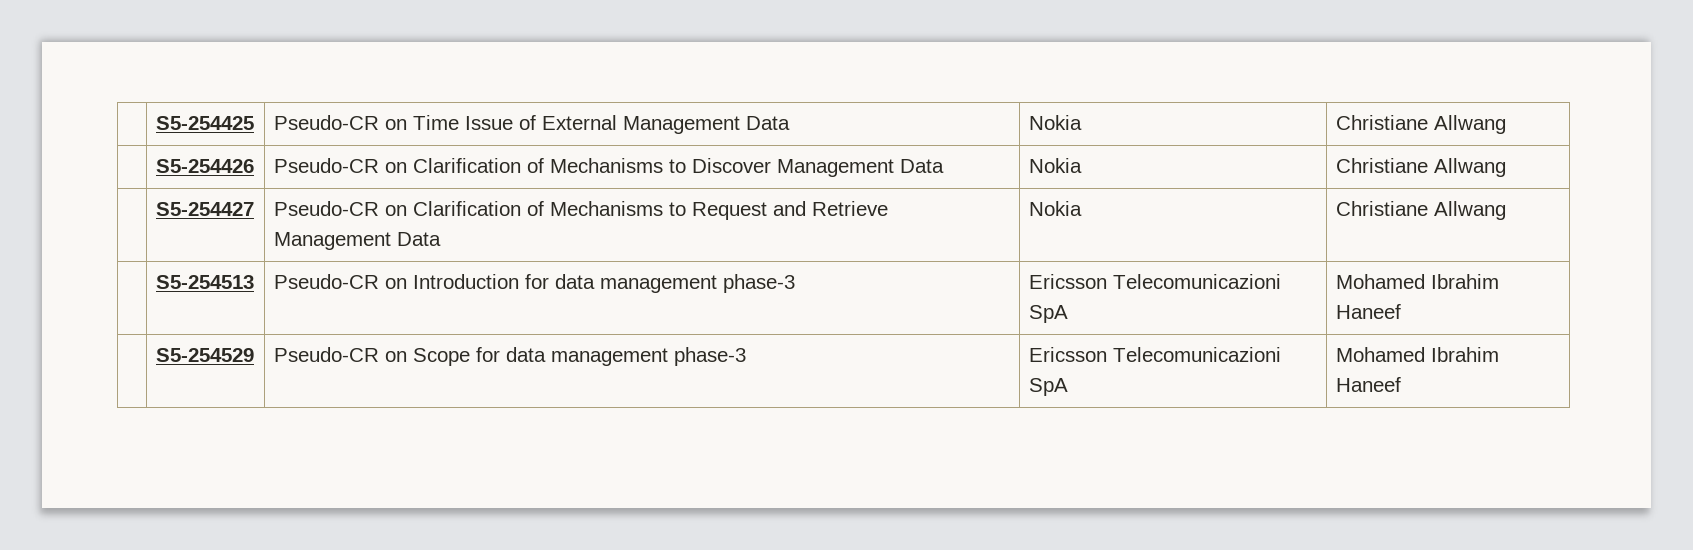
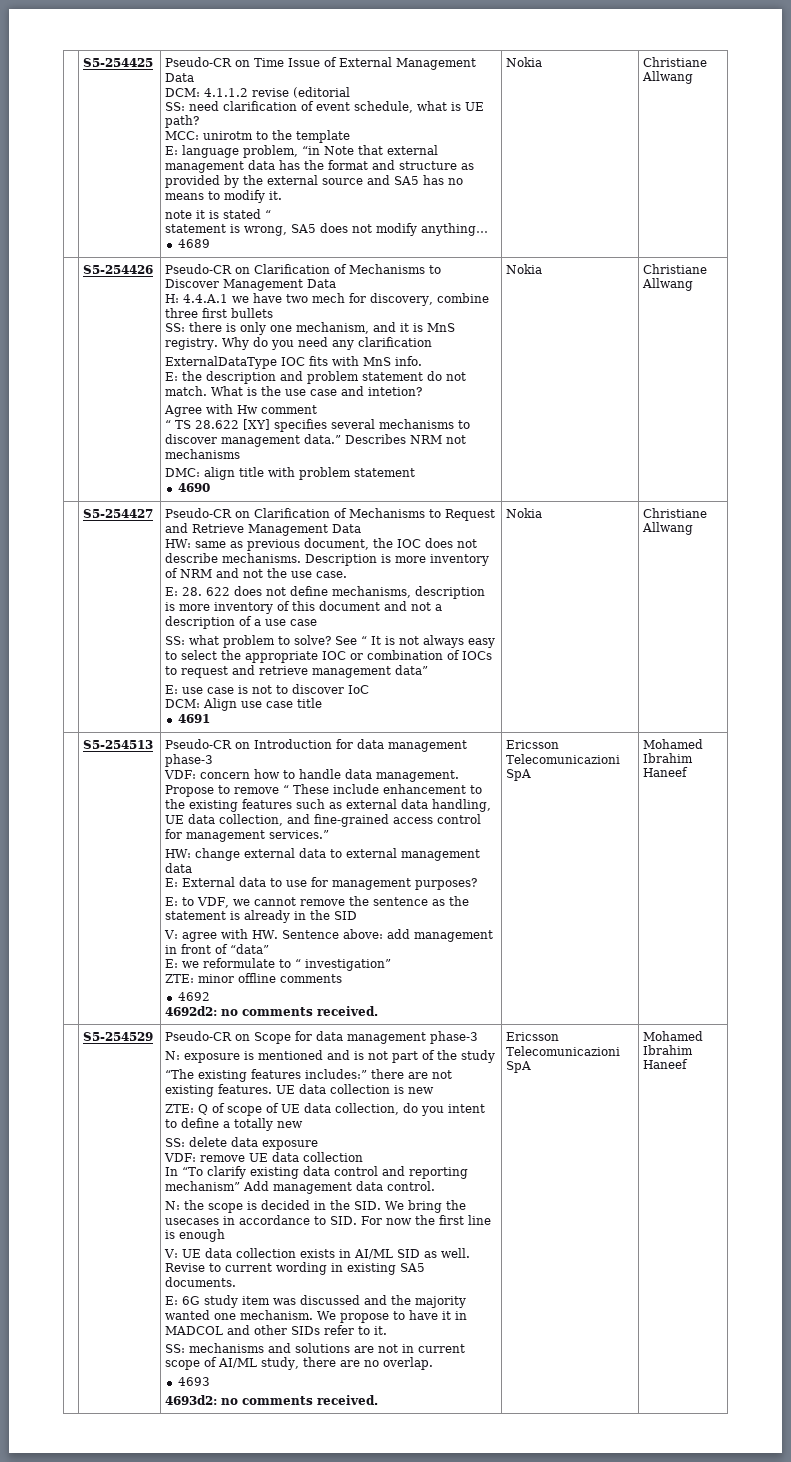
(790, 123) none -> [165,87,351,98] [165,101,485,113] [165,115,200,128] [165,130,351,143] [165,145,439,158] [165,160,475,173] [165,175,464,188] [165,190,283,203] [165,209,272,219] [165,223,489,236] [177,239,210,248] // DCM: 4.1.1.2 revise (editorial // SS: need clarification of event schedule, what is UE path? // MCC: unirotm to the template // E: language problem, “in Note that external management data has the format and structure as provided by the external source and SA5 has no means to modify it. // note it is stated “ // statement is wrong, SA5 does not modify anything… // 4689
(944, 166) none -> [165,293,490,306] [165,308,274,318] [165,322,456,335] [165,337,433,350] [165,356,423,369] [165,371,467,384] [165,386,423,396] [164,404,318,417] [165,419,471,432] [165,434,467,447] [165,449,241,459] [165,467,416,480] [177,483,210,492] // H: 4.4.A.1 we have two mech for discovery, combine three first bullets // SS: there is only one mechanism, and it is MnS registry. Why do you need any clarification // ExternalDataType IOC fits with MnS info. // E: the description and problem statement do not match. What is the use case and intetion? // Agree with Hw comment // “ TS 28.622 [XY] specifies several mechanisms to discover management data.” Describes NRM not mechanisms // DMC: align title with problem statement // 4690
(441, 239) none -> [165,538,478,551] [165,553,490,566] [165,568,348,578] [165,586,486,599] [165,601,443,614] [165,616,318,629] [165,635,496,648] [165,650,493,663] [165,665,429,678] [165,684,370,694] [165,698,323,711] [177,714,210,723] // HW: same as previous document, the IOC does not describe mechanisms. Description is more inventory of NRM and not the use case. // E: 28. 622 does not define mechanisms, description is more inventory of this document and not a description of a use case // SS: what problem to solve? See “ It is not always easy to select the appropriate IOC or combination of IOCs to request and retrieve management data” // E: use case is not to discover IoC // DCM: Align use case title // 4691
(795, 283) none -> [164,769,460,782] [165,784,483,797] [165,799,492,812] [165,814,482,827] [165,829,330,842] [165,848,481,861] [165,863,193,873] [165,877,478,890] [165,896,470,908] [165,910,358,923] [164,929,494,942] [165,944,270,954] [165,958,392,971] [165,973,343,983] [177,992,210,1001] [165,1006,379,1016] // VDF: concern how to handle data management. Propose to remove “ These include enhancement to the existing features such as external data handling, UE data collection, and fine-grained access control for management services.” // HW: change external data to external management data // E: External data to use for management purposes? // E: to VDF, we cannot remove the sentence as the statement is already in the SID // V: agree with HW. Sentence above: add management in front of “data” // E: we reformulate to “ investigation” // ZTE: minor offline comments // 4692 // 4692d2: no comments received.
(746, 356) none -> [165,1050,496,1063] [165,1069,453,1082] [165,1084,435,1097] [165,1103,486,1116] [165,1118,304,1131] [165,1137,319,1150] [164,1152,364,1162] [165,1166,469,1179] [165,1181,436,1194] [165,1200,467,1213] [165,1215,492,1225] [165,1229,226,1242] [164,1248,471,1259] [165,1262,426,1275] [165,1277,237,1287] [165,1295,467,1308] [165,1310,468,1323] [165,1325,388,1335] [165,1343,466,1353] [165,1357,434,1370] [177,1377,210,1386] [165,1395,379,1405] // N: exposure is mentioned and is not part of the study // “The existing features includes:” there are not existing features. UE data collection is new // ZTE: Q of scope of UE data collection, do you intent to define a totally new // SS: delete data exposure // VDF: remove UE data collection // In “To clarify existing data control and reporting mechanism” Add management data control. // N: the scope is decided in the SID. We bring the usecases in accordance to SID. For now the first line is enough // V: UE data collection exists in AI/ML SID as well. Revise to current wording in existing SA5 documents. // E: 6G study item was discussed and the majority wanted one mechanism. We propose to have it in MADCOL and other SIDs refer to it. // SS: mechanisms and solutions are not in current scope of AI/ML study, there are no overlap. // 4693 // 4693d2: no comments received.

